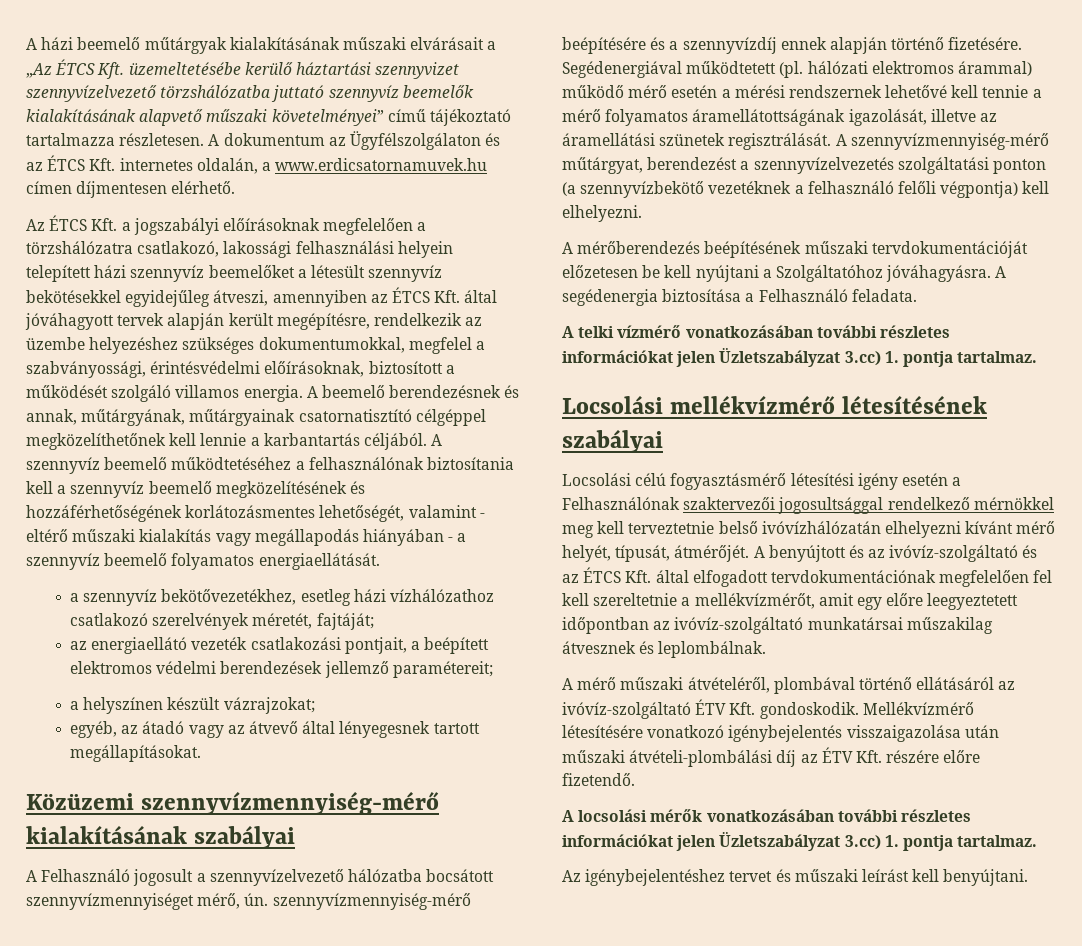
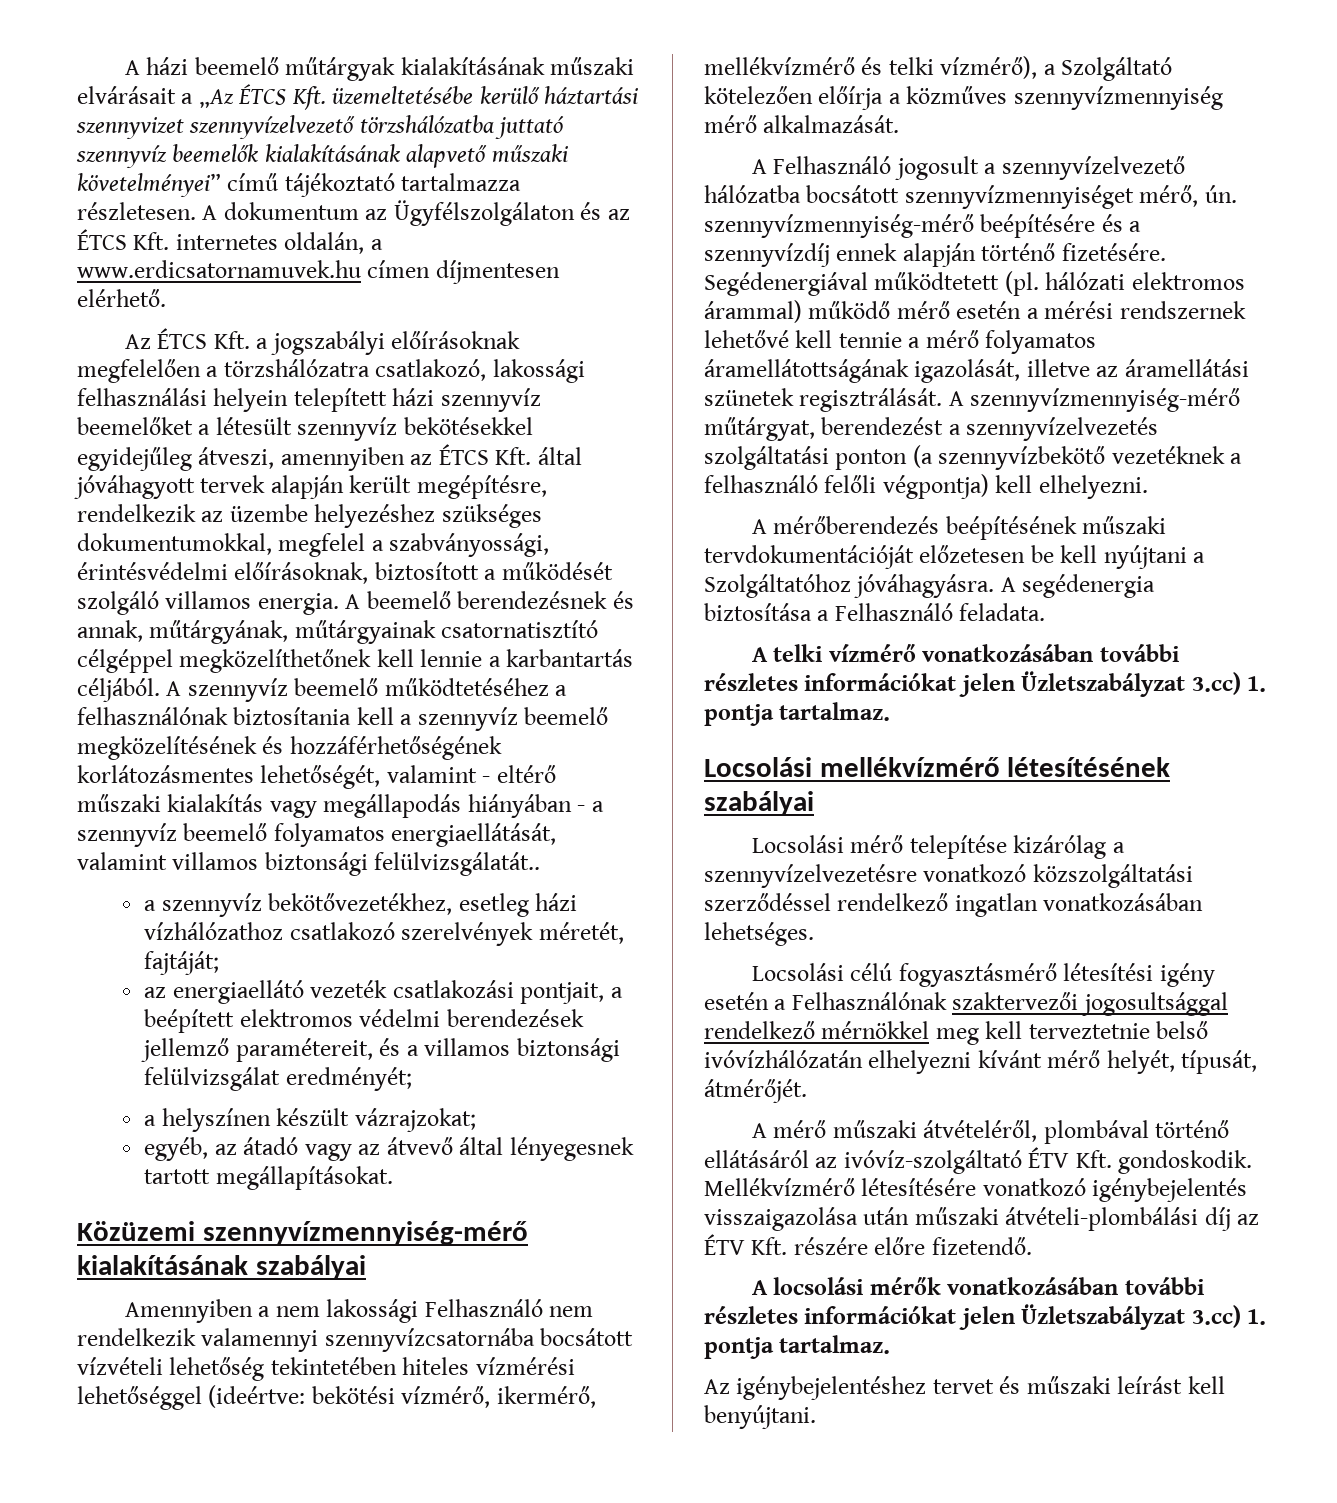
[258,553,380,570] energiaellátását. -> [391,823,557,847] [77,852,541,876] energiaellátását, valamint villamos biztonsági felülvizsgálatát..
[392,661,493,678] paramétereit; -> [235,1038,620,1062] [144,1067,412,1091] paramétereit, és a villamos biztonsági felülvizsgálat eredményét;
(296, 837) none -> [124,1299,594,1323] [77,1328,634,1352] [77,1357,575,1381] [77,1385,596,1410] [704,56,1173,81] [704,86,1223,110] [704,115,900,133] // Amennyiben a nem lakossági Felhasználó nem rendelkezik valamennyi szennyvízcsatornába bocsátott vízvételi lehetőség tekintetében hiteles vízmérési lehetőséggel (ideértve: bekötési vízmérő, ikermérő, mellékvízmérő és telki vízmérő), a Szolgáltató kötelezően előírja a közműves szennyvízmennyiség mérő alkalmazását.
(663, 441) none -> [751,835,1125,859] [704,864,1193,888] [704,893,1204,917] [704,922,814,946] // Locsolási mérő telepítése kizárólag a szennyvízelvezetésre vonatkozó közszolgáltatási szerződéssel rendelkező ingatlan vonatkozásában lehetséges.
[753,545,1038,562] [562,567,1053,587] [562,593,1019,610] [562,617,993,634] [562,641,767,658] A benyújtott és az ivóvíz-szolgáltató és az ÉTCS Kft. által elfogadott tervdokumentációnak megfelelően fel kell szereltetnie a mellékvízmérőt, amit egy előre leegyeztetett időpontban az ivóvíz-szolgáltató munkatársai műszakilag átvesznek és leplombálnak. -> (807, 1091) none

